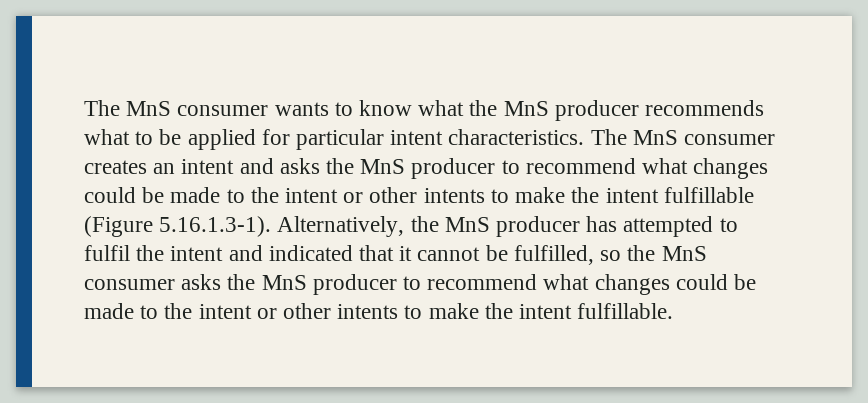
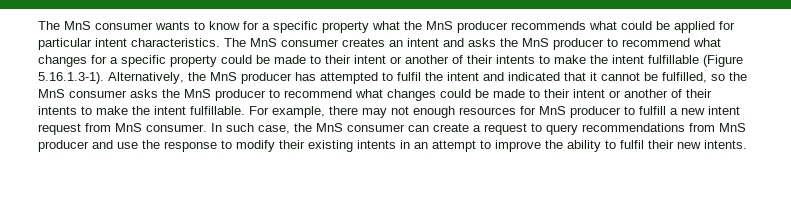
(413, 108) none -> [243,21,369,33] for a specific property
[135,131,154,145] to -> [621,21,652,30] could
[84,187,418,203] could be made to the intent or other -> [91,55,493,67] for a specific property could be made to their intent or another of their
[164,303,332,319] the intent or other -> [544,89,712,98] their intent or another of their
(674, 311) none -> [249,106,740,118] [38,123,746,135] [38,140,747,152] For example, there may not enough resources for MnS producer to fulfill a new intent request from MnS consumer. In such case, the MnS consumer can create a request to query recommendations from MnS producer and use the response to modify their existing intents in an attempt to improve the ability to fulfil their new intents.

